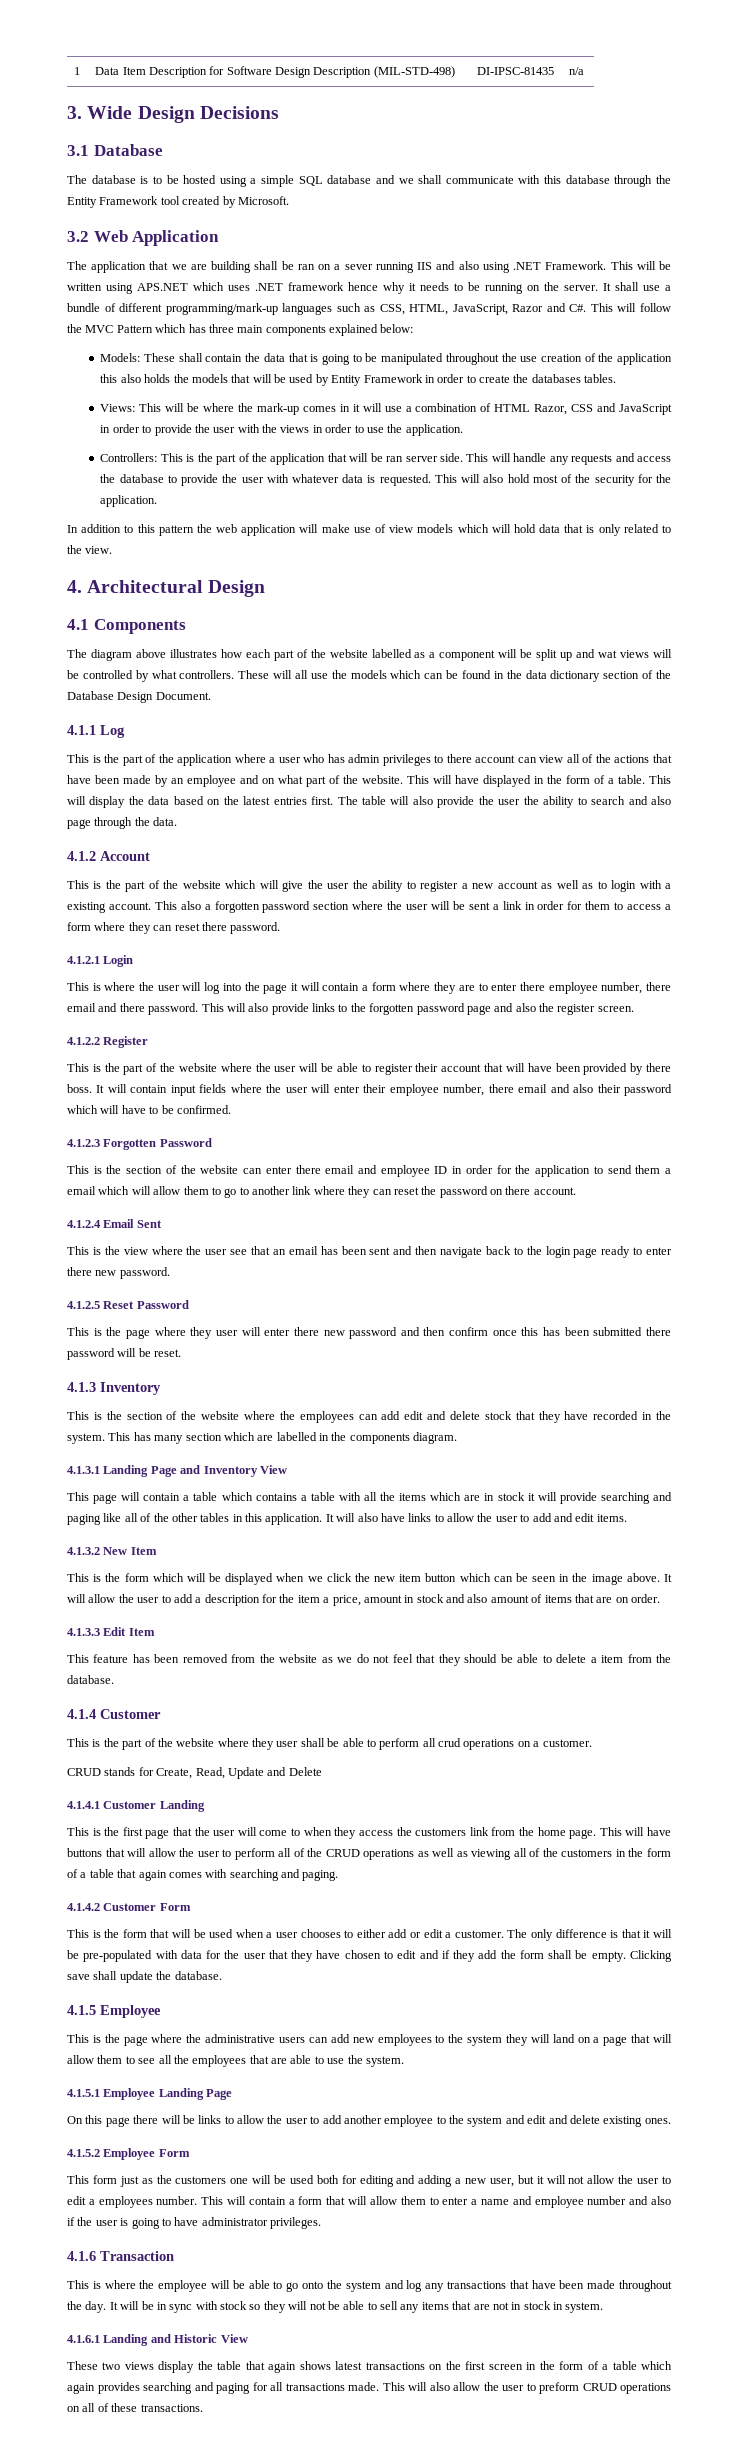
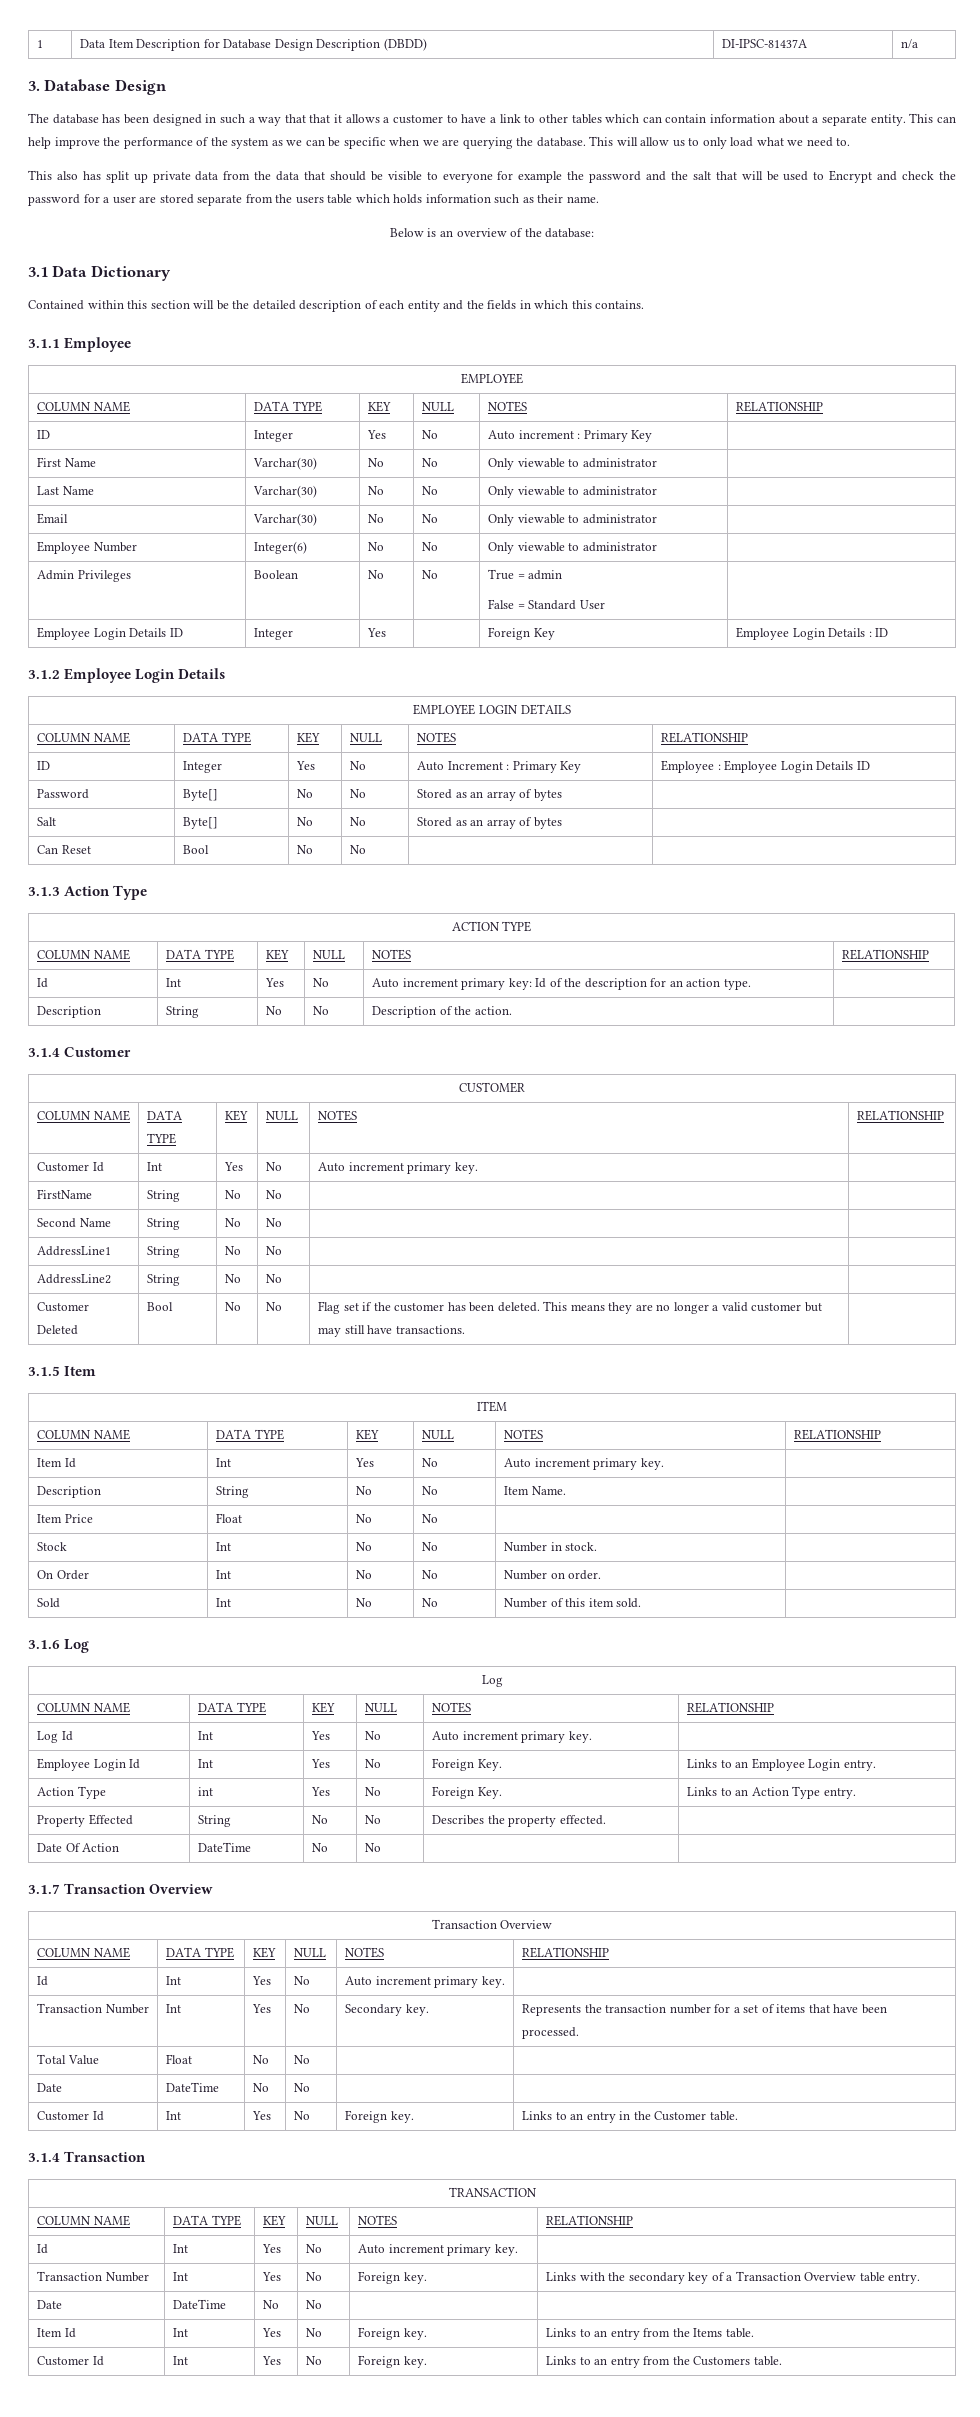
[226,66,272,75] Software -> [223,39,272,49] Database
[373,66,455,78] [477,67,555,75] (MIL-STD-498) | DI-IPSC-81435 -> [383,38,427,51] [722,39,808,48] (DBDD) | DI-IPSC-81437A
[87,106,279,123] [67,144,163,156] Wide Design Decisions // 3.1 Database -> [44,79,167,95] Database Design
[140,175,672,187] [67,196,289,208] [67,230,220,246] [67,261,671,273] [67,282,671,294] [67,303,672,315] [67,324,414,336] [100,353,673,365] [100,374,617,386] [100,403,673,415] [100,424,463,436] [100,453,671,465] [100,474,672,486] [100,495,158,507] [67,524,671,536] [67,545,113,554] [67,580,265,597] [67,619,186,634] [67,649,673,661] [67,670,671,682] [67,691,211,703] [67,725,125,738] [67,754,673,766] [67,775,671,787] [67,796,671,808] [67,817,178,829] [67,851,150,861] [67,880,672,892] [67,901,672,913] [67,922,281,934] [67,955,134,967] [67,982,671,994] [67,1003,634,1015] [67,1036,149,1048] [67,1063,672,1075] [67,1084,672,1096] [67,1105,231,1114] [67,1138,212,1150] [67,1165,672,1177] [67,1186,576,1198] [67,1219,162,1228] [67,1246,672,1258] [67,1267,170,1279] [67,1300,189,1309] [67,1327,671,1339] [67,1348,182,1360] [67,1382,161,1395] [67,1411,671,1423] [67,1432,458,1444] [67,1465,287,1477] [67,1492,672,1504] [67,1513,627,1525] [67,1547,157,1555] [67,1573,672,1585] [67,1594,660,1606] [67,1627,155,1636] [67,1654,671,1666] [67,1675,114,1684] [67,1709,161,1719] [67,1738,592,1750] [67,1767,322,1779] [67,1800,205,1812] [67,1827,672,1839] [67,1848,672,1860] [67,1869,339,1881] [67,1903,191,1911] [67,1929,673,1941] [67,1950,672,1962] [67,1971,222,1983] [67,2005,161,2018] [67,2034,673,2046] [67,2055,404,2067] [67,2088,233,2100] [67,2115,671,2127] [67,2148,190,2160] [67,2175,671,2187] [67,2196,671,2208] [67,2217,321,2229] [67,2251,174,2261] [67,2280,672,2292] [67,2301,604,2313] [67,2334,248,2346] [67,2361,673,2373] [67,2382,671,2394] [67,2403,203,2412] is to be hosted using a simple SQL database and we shall communicate with this database through the Entity Framework tool created by Microsoft. // 3.2 Web Application // The application that we are building shall be ran on a sever running IIS and also using .NET Framework. This will be written using APS.NET which uses .NET framework hence why it needs to be running on the server. It shall use a bundle of different programming/mark-up languages such as CSS, HTML, JavaScript, Razor and C#. This will follow the MVC Pattern which has three main components explained below: // Models: These shall contain the data that is going to be manipulated throughout the use creation of the application this also holds the models that will be used by Entity Framework in order to create the databases tables. // Views: This will be where the mark-up comes in it will use a combination of HTML Razor, CSS and JavaScript in order to provide the user with the views in order to use the application. // Controllers: This is the part of the application that will be ran server side. This will handle any requests and access the database to provide the user with whatever data is requested. This will also hold most of the security for the application. // In addition to this pattern the web application will make use of view models which will hold data that is only related to the view. // 4. Architectural Design // 4.1 Components // The diagram above illustrates how each part of the website labelled as a component will be split up and wat views will be controlled by what controllers. These will all use the models which can be found in the data dictionary section of the Database Design Document. // 4.1.1 Log // This is the part of the application where a user who has admin privileges to there account can view all of the actions that have been made by an employee and on what part of the website. This will have displayed in the form of a table. This will display the data based on the latest entries first. The table will also provide the user the ability to search and also page through the data. // 4.1.2 Account // This is the part of the website which will give the user the ability to register a new account as well as to login with a existing account. This also a forgotten password section where the user will be sent a link in order for them to access a form where they can reset there password. // 4.1.2.1 Login // This is where the user will log into the page it will contain a form where they are to enter there employee number, there email and there password. This will also provide links to the forgotten password page and also the register screen. // 4.1.2.2 Register // This is the part of the website where the user will be able to register their account that will have been provided by there boss. It will contain input fields where the user will enter their employee number, there email and also their password which will have to be confirmed. // 4.1.2.3 Forgotten Password // This is the section of the website can enter there email and employee ID in order for the application to send them a email which will allow them to go to another link where they can reset the password on there account. // 4.1.2.4 Email Sent // This is the view where the user see that an email has been sent and then navigate back to the login page ready to enter there new password. // 4.1.2.5 Reset Password // This is the page where they user will enter there new password and then confirm once this has been submitted there password will be reset. // 4.1.3 Inventory // This is the section of the website where the employees can add edit and delete stock that they have recorded in the system. This has many section which are labelled in the components diagram. // 4.1.3.1 Landing Page and Inventory View // This page will contain a table which contains a table with all the items which are in stock it will provide searching and paging like all of the other tables in this application. It will also have links to allow the user to add and edit items. // 4.1.3.2 New Item // This is the form which will be displayed when we click the new item button which can be seen in the image above. It will allow the user to add a description for the item a price, amount in stock and also amount of items that are on order. // 4.1.3.3 Edit Item // This feature has been removed from the website as we do not feel that they should be able to delete a item from the database. // 4.1.4 Customer // This is the part of the website where they user shall be able to perform all crud operations on a customer. // CRUD stands for Create, Read, Update and Delete // 4.1.4.1 Customer Landing // This is the first page that the user will come to when they access the customers link from the home page. This will have buttons that will allow the user to perform all of the CRUD operations as well as viewing all of the customers in the form of a table that again comes with searching and paging. // 4.1.4.2 Customer Form // This is the form that will be used when a user chooses to either add or edit a customer. The only difference is that it will be pre-populated with data for the user that they have chosen to edit and if they add the form shall be empty. Clicking save shall update the database. // 4.1.5 Employee // This is the page where the administrative users can add new employees to the system they will land on a page that will allow them to see all the employees that are able to use the system. // 4.1.5.1 Employee Landing Page // On this page there will be links to allow the user to add another employee to the system and edit and delete existing ones. // 4.1.5.2 Employee Form // This form just as the customers one will be used both for editing and adding a new user, but it will not allow the user to edit a employees number. This will contain a form that will allow them to enter a name and employee number and also if the user is going to have administrator privileges. // 4.1.6 Transaction // This is where the employee will be able to go onto the system and log any transactions that have been made throughout the day. It will be in sync with stock so they will not be able to sell any items that are not in stock in system. // 4.1.6.1 Landing and Historic View // These two views display the table that again shows latest transactions on the first screen in the form of a table which again provides searching and paging for all transactions made. This will also allow the user to preform CRUD operations on all of these transactions. -> [102,113,956,126] [28,136,851,149] [28,170,956,183] [28,194,599,206] [389,228,595,238] [28,265,171,281] [28,300,645,312] [28,337,132,352] [461,373,523,384] [37,401,130,412] [254,401,322,412] [368,401,392,412] [422,402,455,411] [488,401,528,412] [736,401,824,412] [37,430,51,439] [254,430,294,442] [367,430,387,439] [422,430,439,439] [488,430,653,442] [37,457,96,467] [253,457,318,470] [368,458,385,467] [422,458,439,467] [488,458,657,470] [37,486,94,495] [253,485,318,498] [368,486,385,495] [422,486,439,495] [488,486,657,498] [37,513,69,524] [253,513,318,526] [368,514,385,523] [422,514,439,523] [488,514,657,526] [37,541,137,554] [254,541,308,554] [368,542,385,551] [422,542,439,551] [488,542,657,554] [37,570,131,582] [254,570,299,579] [368,570,385,579] [422,570,439,579] [488,569,563,580] [488,599,605,610] [37,627,183,640] [254,628,294,640] [367,628,387,637] [488,627,555,640] [736,627,889,640] [28,668,226,683] [413,704,571,715] [37,732,130,743] [183,732,251,743] [297,732,321,743] [350,733,383,742] [417,732,457,743] [661,732,749,743] [37,761,51,770] [183,761,223,773] [296,761,316,770] [350,761,367,770] [417,761,582,773] [661,760,870,773] [37,789,90,799] [183,789,219,801] [297,789,314,798] [350,789,367,798] [417,789,562,801] [37,817,57,826] [183,817,219,829] [297,817,314,826] [350,817,367,826] [417,817,562,829] [37,845,91,854] [183,845,210,854] [297,845,314,854] [350,845,367,854] [28,885,148,900] [451,921,532,932] [37,949,130,960] [166,949,234,960] [266,949,290,960] [313,950,346,959] [372,949,412,960] [842,949,930,960] [37,978,49,988] [166,978,182,987] [265,978,285,987] [313,978,330,987] [372,978,751,990] [37,1006,102,1018] [166,1006,200,1018] [266,1006,283,1015] [313,1006,330,1015] [372,1006,512,1018] [28,1047,132,1057] [459,1082,525,1093] [37,1110,130,1121] [147,1110,183,1120] [147,1133,177,1144] [225,1110,249,1121] [266,1111,299,1120] [318,1110,358,1121] [857,1110,945,1121] [37,1162,104,1172] [147,1162,163,1171] [224,1162,244,1171] [266,1162,283,1171] [318,1162,478,1174] [37,1189,93,1199] [147,1190,181,1202] [225,1190,242,1199] [266,1190,283,1199] [37,1218,111,1228] [147,1218,181,1230] [225,1218,242,1227] [266,1218,283,1227] [37,1246,112,1256] [147,1246,181,1258] [225,1246,242,1255] [266,1246,283,1255] [37,1274,112,1284] [147,1274,181,1286] [225,1274,242,1283] [266,1274,283,1283] [37,1302,90,1312] [37,1325,79,1335] [147,1302,174,1311] [225,1302,242,1311] [266,1302,283,1311] [318,1301,822,1314] [318,1325,465,1337] [28,1366,97,1376] [477,1401,507,1412] [37,1429,130,1440] [216,1429,284,1440] [356,1429,380,1440] [422,1430,455,1439] [504,1429,544,1440] [794,1429,882,1440] [37,1458,76,1468] [216,1458,232,1467] [355,1458,375,1467] [422,1458,439,1467] [504,1458,664,1470] [37,1486,102,1498] [216,1486,250,1498] [356,1486,373,1495] [422,1486,439,1495] [504,1486,566,1495] [37,1514,93,1523] [216,1513,243,1523] [356,1514,373,1523] [422,1514,439,1523] [37,1542,68,1551] [216,1542,232,1551] [356,1542,373,1551] [422,1542,439,1551] [504,1542,598,1552] [37,1570,89,1580] [216,1570,232,1579] [356,1570,373,1579] [422,1570,439,1579] [504,1570,602,1580] [37,1598,61,1608] [216,1598,232,1607] [356,1598,373,1607] [422,1598,439,1607] [504,1598,642,1608] [28,1639,90,1653] [481,1675,503,1687] [37,1702,130,1713] [198,1702,266,1713] [312,1702,336,1713] [365,1703,398,1712] [432,1702,472,1713] [687,1702,775,1713] [37,1731,73,1743] [198,1731,214,1740] [311,1731,331,1740] [365,1731,382,1740] [432,1731,592,1743] [37,1758,141,1771] [198,1759,214,1768] [311,1759,331,1768] [365,1759,382,1768] [432,1758,502,1771] [687,1758,876,1771] [37,1786,106,1799] [198,1787,214,1796] [311,1787,331,1796] [365,1787,382,1796] [432,1786,502,1799] [687,1786,856,1799] [37,1814,133,1827] [198,1815,232,1827] [312,1815,329,1824] [365,1815,382,1824] [432,1815,606,1827] [37,1843,120,1852] [198,1842,252,1852] [312,1843,329,1852] [365,1843,382,1852] [28,1883,214,1894] [431,1919,553,1929] [37,1947,130,1958] [166,1947,234,1958] [253,1947,277,1958] [294,1948,327,1957] [345,1947,385,1958] [522,1947,610,1958] [37,1976,49,1986] [166,1976,182,1985] [252,1976,272,1985] [294,1976,311,1985] [345,1976,505,1988] [37,2003,149,2014] [166,2004,182,2013] [252,2004,272,2013] [294,2004,311,2013] [345,2004,429,2016] [522,2004,887,2016] [522,2027,580,2039] [37,2054,99,2065] [166,2054,193,2064] [253,2055,270,2064] [294,2055,311,2064] [37,2083,63,2092] [166,2082,220,2092] [253,2083,270,2092] [294,2083,311,2092] [37,2111,104,2121] [166,2111,182,2120] [252,2111,272,2120] [294,2111,311,2120] [345,2110,414,2123] [522,2111,738,2123] [28,2151,147,2162] [448,2187,537,2197] [37,2215,130,2226] [173,2215,241,2226] [263,2215,287,2226] [306,2216,339,2225] [358,2215,398,2226] [546,2215,634,2226] [37,2244,49,2254] [173,2244,189,2253] [262,2244,282,2253] [306,2244,323,2253] [358,2244,518,2256] [37,2271,149,2282] [173,2272,189,2281] [262,2272,282,2281] [306,2272,323,2281] [358,2271,427,2284] [546,2271,921,2284] [37,2300,63,2309] [173,2299,227,2309] [263,2300,280,2309] [306,2300,323,2309] [37,2328,76,2338] [173,2328,189,2337] [262,2328,282,2337] [306,2328,323,2337] [358,2327,427,2340] [546,2328,754,2340] [37,2356,104,2366] [173,2356,189,2365] [262,2356,282,2365] [306,2356,323,2365] [358,2355,427,2368] [546,2356,782,2368] has been designed in such a way that that it allows a customer to have a link to other tables which can contain information about a separate entity. This can help improve the performance of the system as we can be specific when we are querying the database. This will allow us to only load what we need to. // This also has split up private data from the data that should be visible to everyone for example the password and the salt that will be used to Encrypt and check the password for a user are stored separate from the users table which holds information such as their name. // Below is an overview of the database: // 3.1 Data Dictionary // Contained within this section will be the detailed description of each entity and the fields in which this contains. // 3.1.1 Employee // EMPLOYEE // COLUMN NAME | DATA TYPE | KEY | NULL | NOTES | RELATIONSHIP // ID | Integer | Yes | No | Auto increment : Primary Key | // First Name | Varchar(30) | No | No | Only viewable to administrator | // Last Name | Varchar(30) | No | No | Only viewable to administrator | // Email | Varchar(30) | No | No | Only viewable to administrator | // Employee Number | Integer(6) | No | No | Only viewable to administrator | // Admin Privileges | Boolean | No | No | True = admin // False = Standard User | // Employee Login Details ID | Integer | Yes | | Foreign Key | Employee Login Details : ID // 3.1.2 Employee Login Details // EMPLOYEE LOGIN DETAILS // COLUMN NAME | DATA TYPE | KEY | NULL | NOTES | RELATIONSHIP // ID | Integer | Yes | No | Auto Increment : Primary Key | Employee : Employee Login Details ID // Password | Byte[] | No | No | Stored as an array of bytes | // Salt | Byte[] | No | No | Stored as an array of bytes | // Can Reset | Bool | No | No | | // 3.1.3 Action Type // ACTION TYPE // COLUMN NAME | DATA TYPE | KEY | NULL | NOTES | RELATIONSHIP // Id | Int | Yes | No | Auto increment primary key: Id of the description for an action type. | // Description | String | No | No | Description of the action. | // 3.1.4 Customer // CUSTOMER // COLUMN NAME | DATA TYPE | KEY | NULL | NOTES | RELATIONSHIP // Customer Id | Int | Yes | No | Auto increment primary key. | // FirstName | String | No | No | | // Second Name | String | No | No | | // AddressLine1 | String | No | No | | // AddressLine2 | String | No | No | | // Customer Deleted | Bool | No | No | Flag set if the customer has been deleted. This means they are no longer a valid customer but may still have transactions. | // 3.1.5 Item // ITEM // COLUMN NAME | DATA TYPE | KEY | NULL | NOTES | RELATIONSHIP // Item Id | Int | Yes | No | Auto increment primary key. | // Description | String | No | No | Item Name. | // Item Price | Float | No | No | | // Stock | Int | No | No | Number in stock. | // On Order | Int | No | No | Number on order. | // Sold | Int | No | No | Number of this item sold. | // 3.1.6 Log // Log // COLUMN NAME | DATA TYPE | KEY | NULL | NOTES | RELATIONSHIP // Log Id | Int | Yes | No | Auto increment primary key. | // Employee Login Id | Int | Yes | No | Foreign Key. | Links to an Employee Login entry. // Action Type | int | Yes | No | Foreign Key. | Links to an Action Type entry. // Property Effected | String | No | No | Describes the property effected. | // Date Of Action | DateTime | No | No | | // 3.1.7 Transaction Overview // Transaction Overview // COLUMN NAME | DATA TYPE | KEY | NULL | NOTES | RELATIONSHIP // Id | Int | Yes | No | Auto increment primary key. | // Transaction Number | Int | Yes | No | Secondary key. | Represents the transaction number for a set of items that have been processed. // Total Value | Float | No | No | | // Date | DateTime | No | No | | // Customer Id | Int | Yes | No | Foreign key. | Links to an entry in the Customer table. // 3.1.4 Transaction // TRANSACTION // COLUMN NAME | DATA TYPE | KEY | NULL | NOTES | RELATIONSHIP // Id | Int | Yes | No | Auto increment primary key. | // Transaction Number | Int | Yes | No | Foreign key. | Links with the secondary key of a Transaction Overview table entry. // Date | DateTime | No | No | | // Item Id | Int | Yes | No | Foreign key. | Links to an entry from the Items table. // Customer Id | Int | Yes | No | Foreign key. | Links to an entry from the Customers table.

